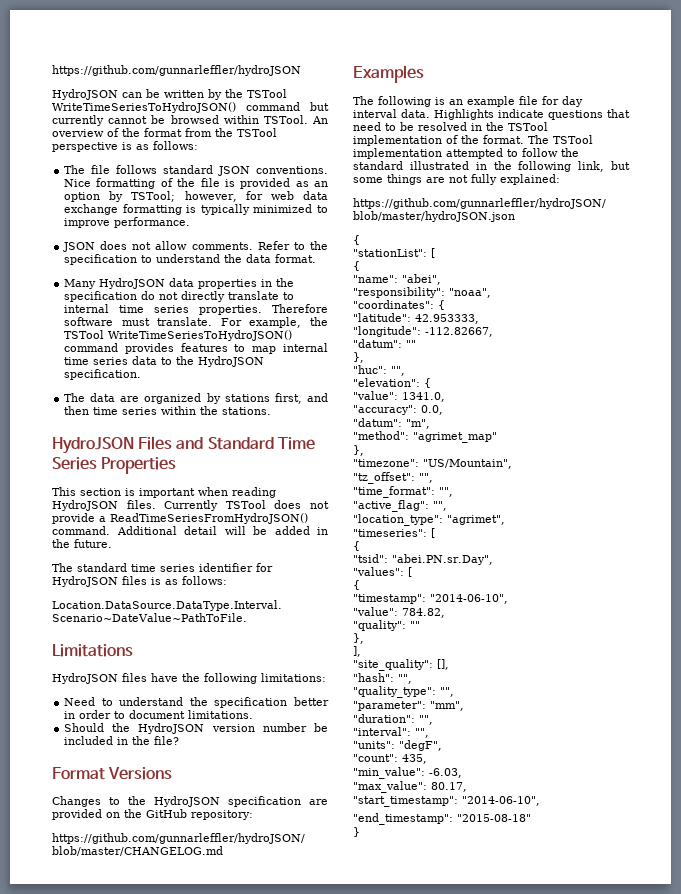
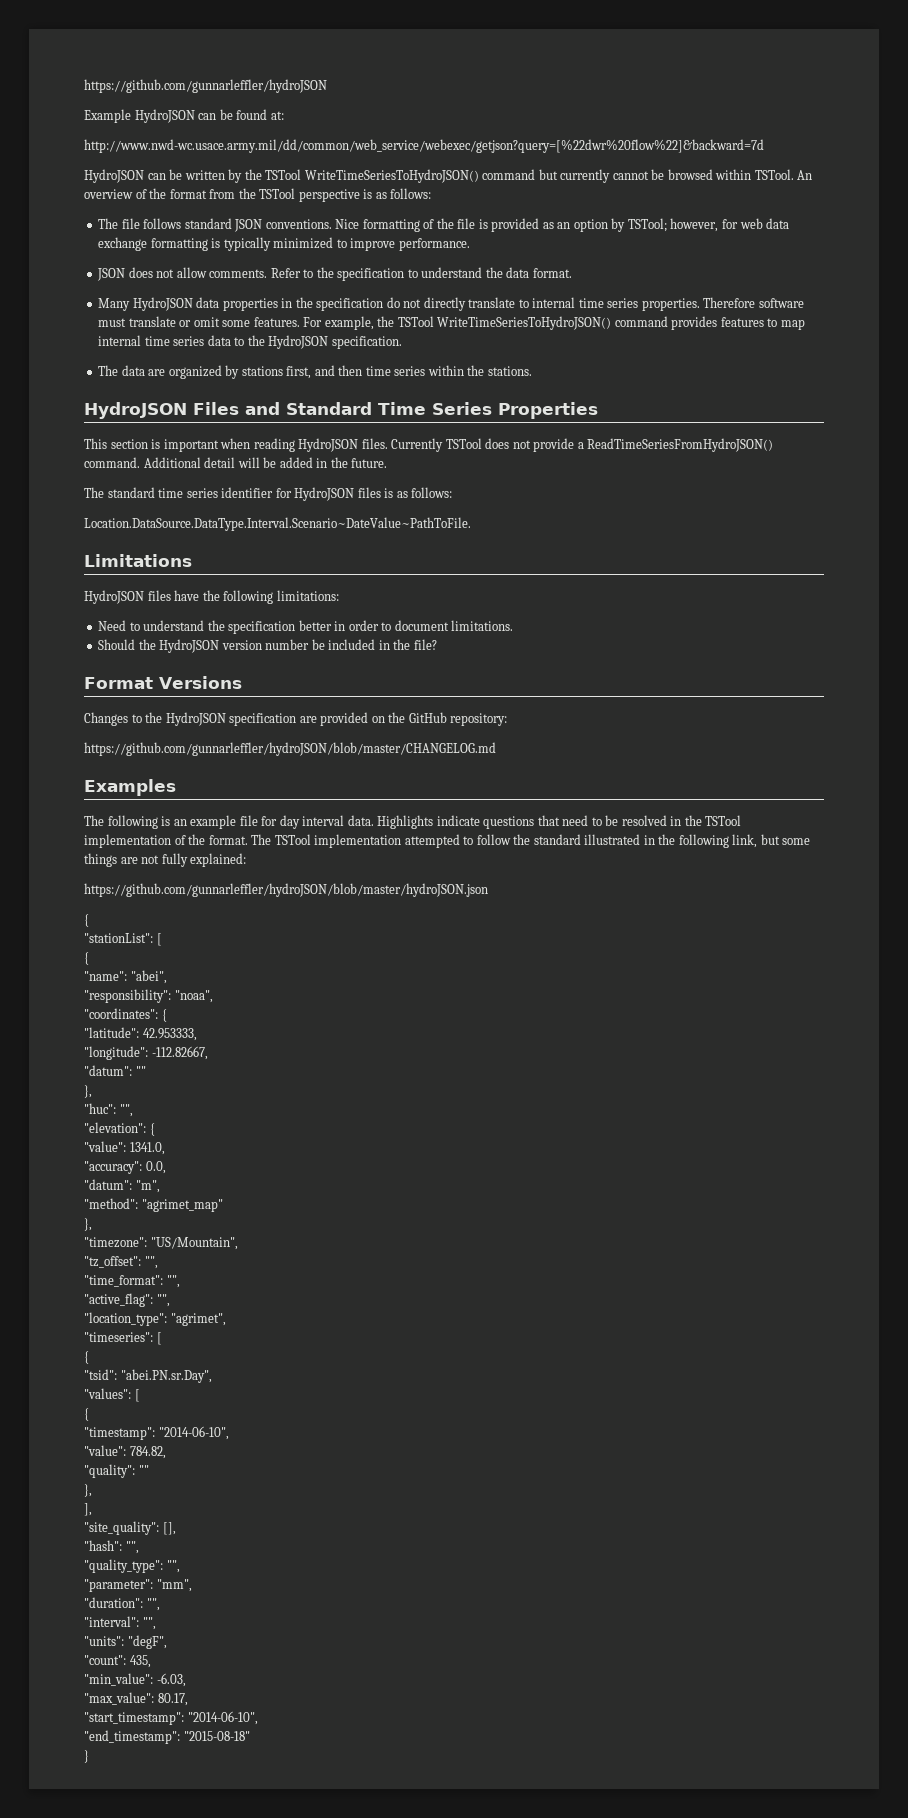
(301, 70) none -> [84,109,284,123] [84,139,764,153] // Example HydroJSON can be found at: // http://www.nwd-wc.usace.army.mil/dd/common/web_service/webexec/getjson?query=[%22dwr%20flow%22]&backward=7d
[157,317,213,326] translate. -> [128,316,300,327] translate or omit some features.

